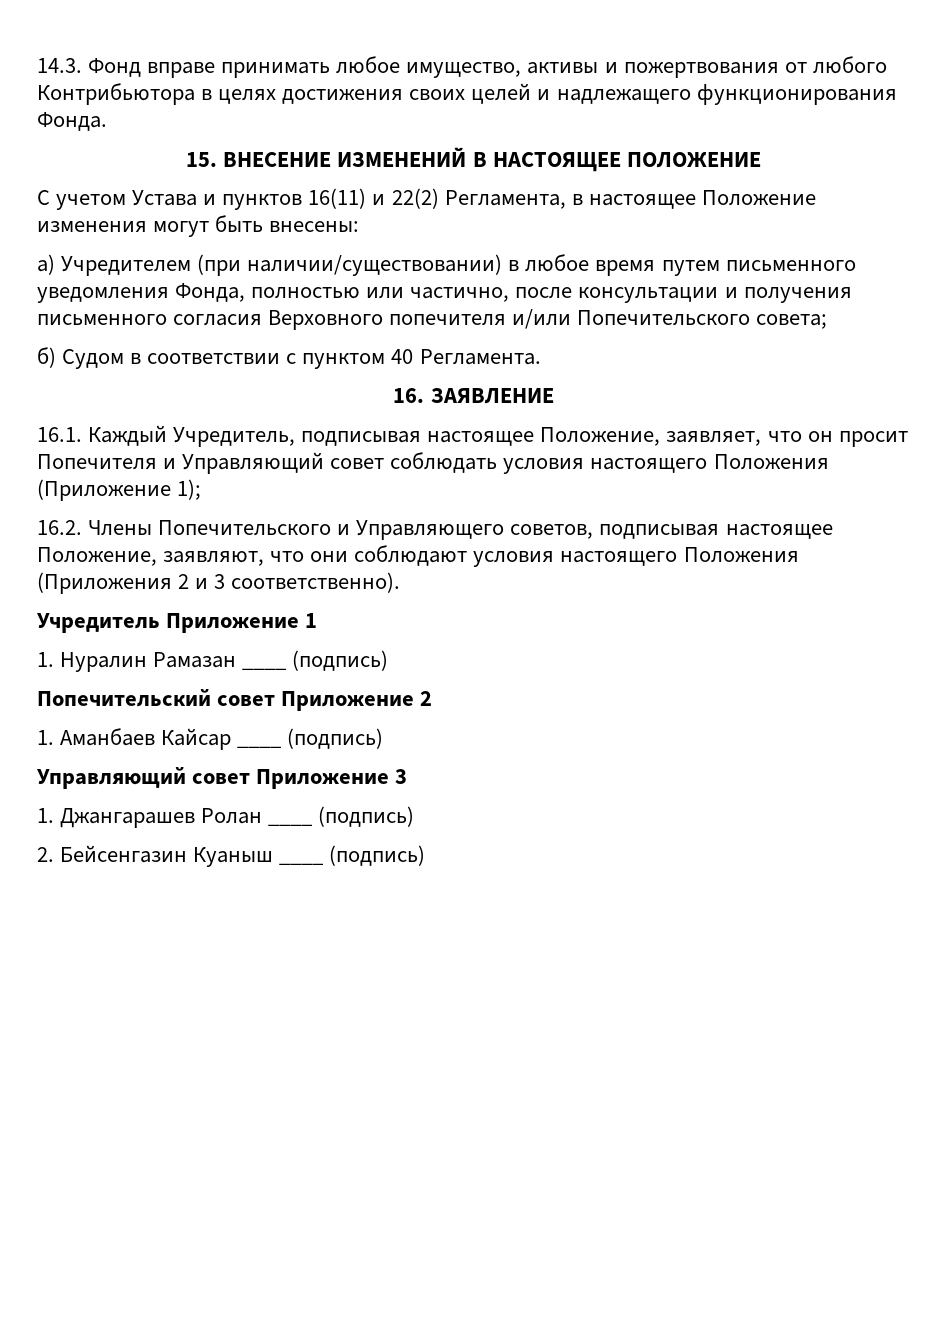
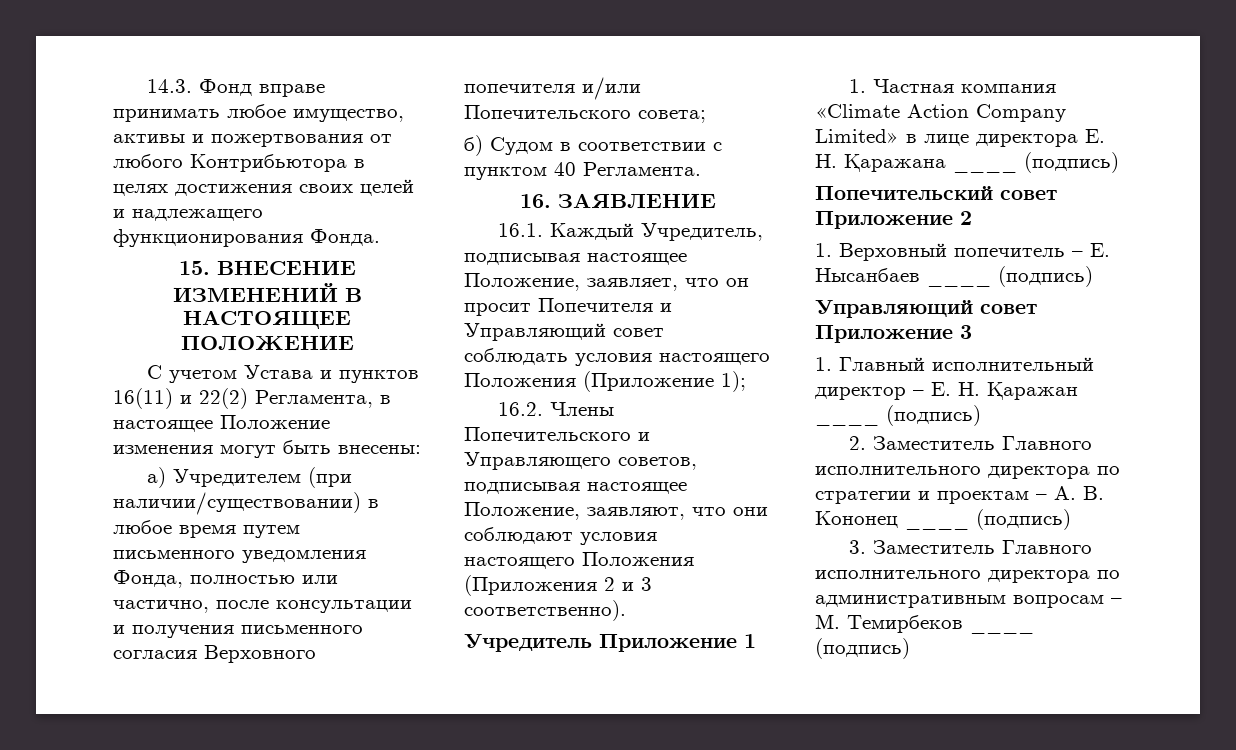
[60,652,237,672] Нуралин Рамазан -> [872,79,1056,93] [815,104,1066,122] [815,129,1105,147] [815,154,946,172] Частная компания «Climate Action Company Limited» в лице директора Е. Н. Қаражана
[60,728,232,750] Аманбаев Кайсар -> [839,243,1110,261] [815,268,920,282] Верховный попечитель – Е. Нысанбаев
[60,806,415,828] [37,845,274,867] Джангарашев Ролан ____ (подпись) // 2. Бейсенгазин Куаныш -> [839,357,1094,371] [815,382,1078,400] [815,405,981,426] [848,436,1092,450] [815,466,1120,479] [815,486,1104,504] [815,509,1071,530] [848,540,1092,554] [815,570,1120,583] [815,595,1122,608] [815,614,963,633] Главный исполнительный директор – Е. Н. Қаражан ____ (подпись) // 2. Заместитель Главного исполнительного директора по стратегии и проектам – А. В. Кононец ____ (подпись) // 3. Заместитель Главного исполнительного директора по административным вопросам – М. Темирбеков

